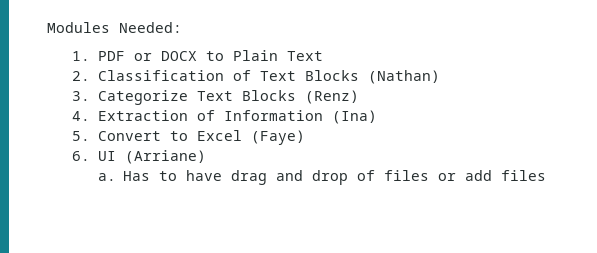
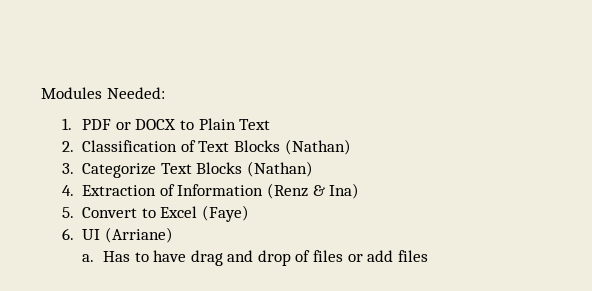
[304,90,359,104] (Renz) -> [247,161,314,177] (Nathan)
[331,110,377,124] (Ina) -> [267,183,360,199] (Renz & Ina)

